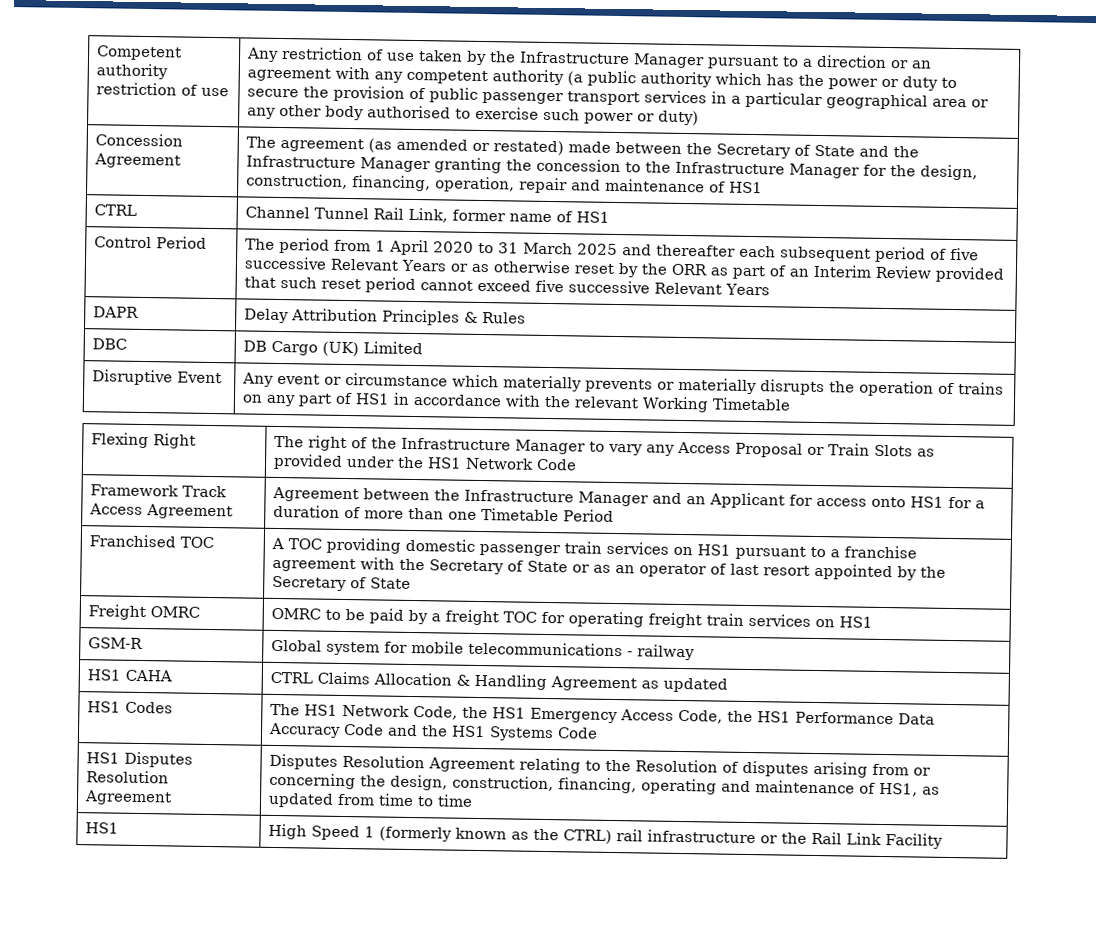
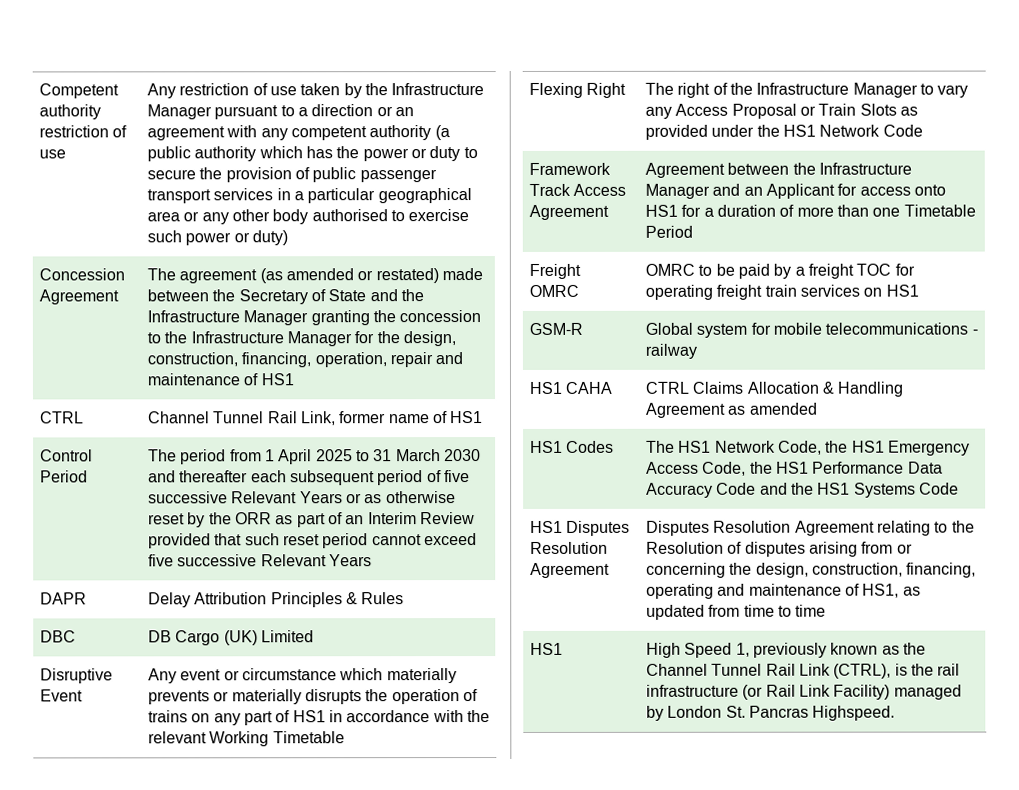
[432,241,474,253] 2020 -> [315,449,353,462] 2025
[576,243,618,256] 2025 -> [443,449,481,462] 2030
[88,534,214,549] [270,537,917,560] [271,557,946,581] [271,575,411,592] // Franchised TOC | A TOC providing domestic passenger train services on HS1 pursuant to a franchise agreement with the Secretary of State or as an operator of last resort appointed by the Secretary of State -> (694, 231) none
[662,677,728,693] updated -> [749,402,818,415] amended
[363,826,452,842] 1 (formerly -> [735,642,828,658] 1, previously
[562,829,943,849] CTRL) rail infrastructure or the Rail Link Facility -> [646,663,961,679] [646,684,962,700] [646,705,896,721] Channel Tunnel Rail Link (CTRL), is the rail infrastructure (or Rail Link Facility) managed by London St. Pancras Highspeed.

